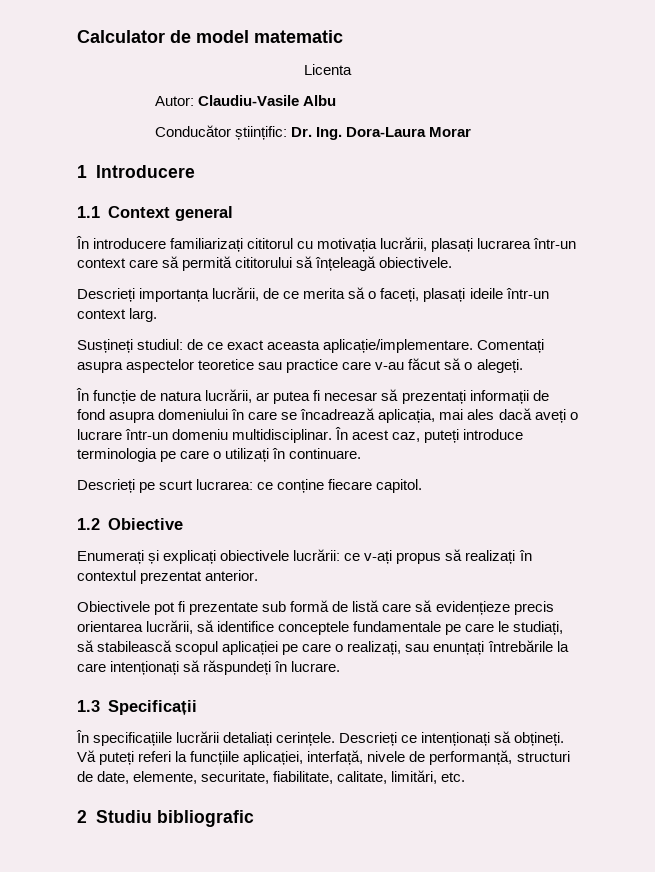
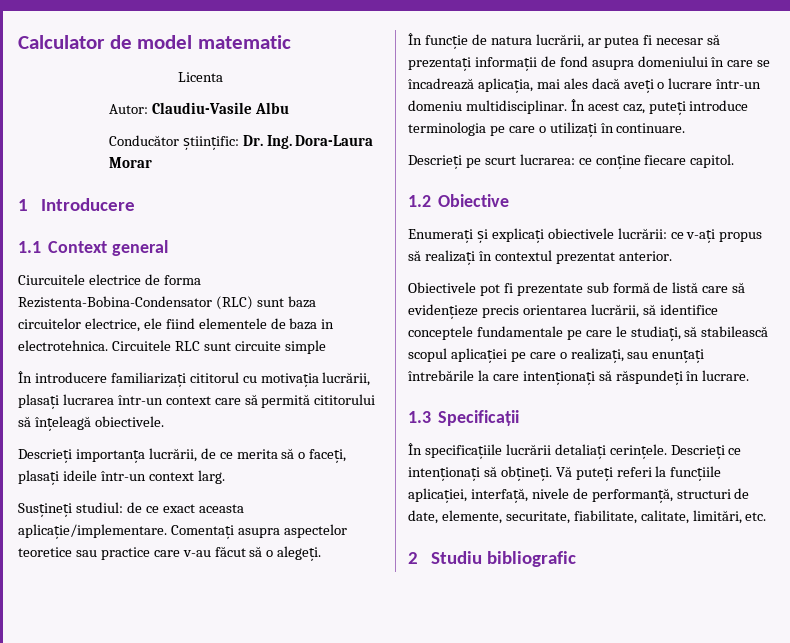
(233, 213) none -> [18,274,201,285] [18,296,316,310] [18,318,335,332] [18,340,326,354] // Ciurcuitele electrice de forma Rezistenta-Bobina-Condensator (RLC) sunt baza circuitelor electrice, ele fiind elementele de baza in electrotehnica. Circuitele RLC sunt circuite simple

